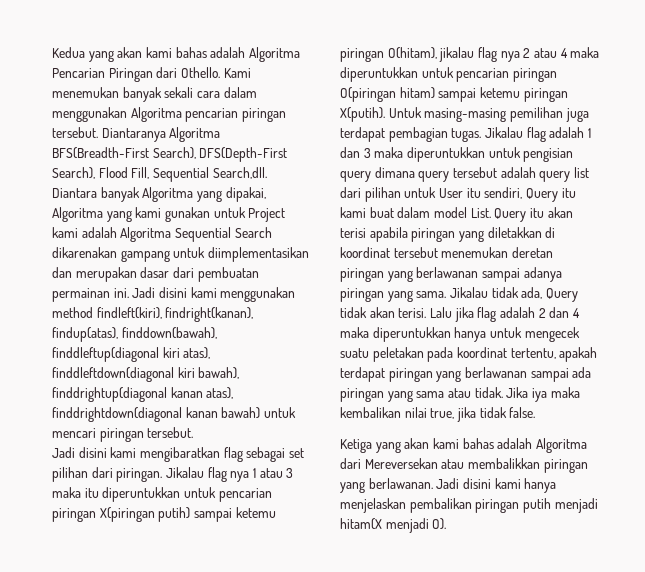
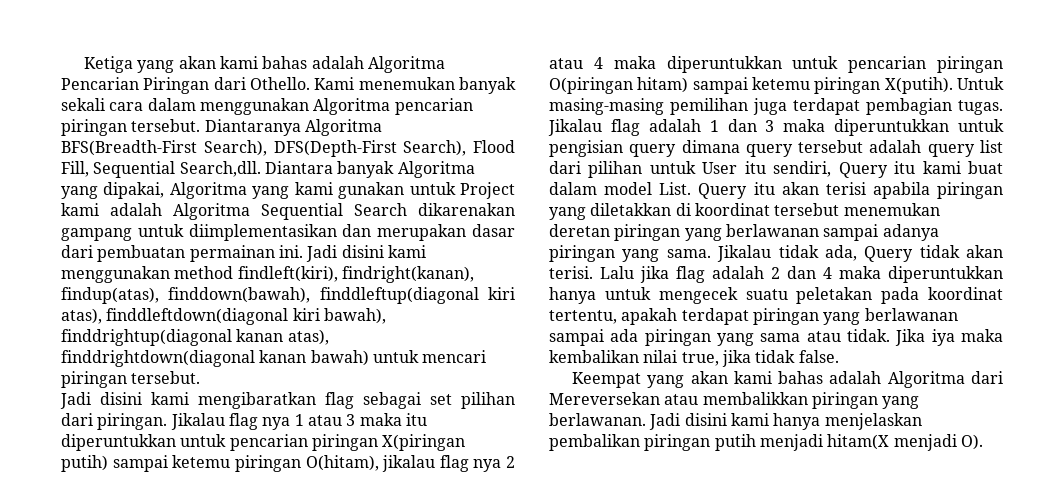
[52,47,85,58] Kedua -> [83,56,133,73] Ketiga
[340,439,372,453] Ketiga -> [571,372,641,388] Keempat

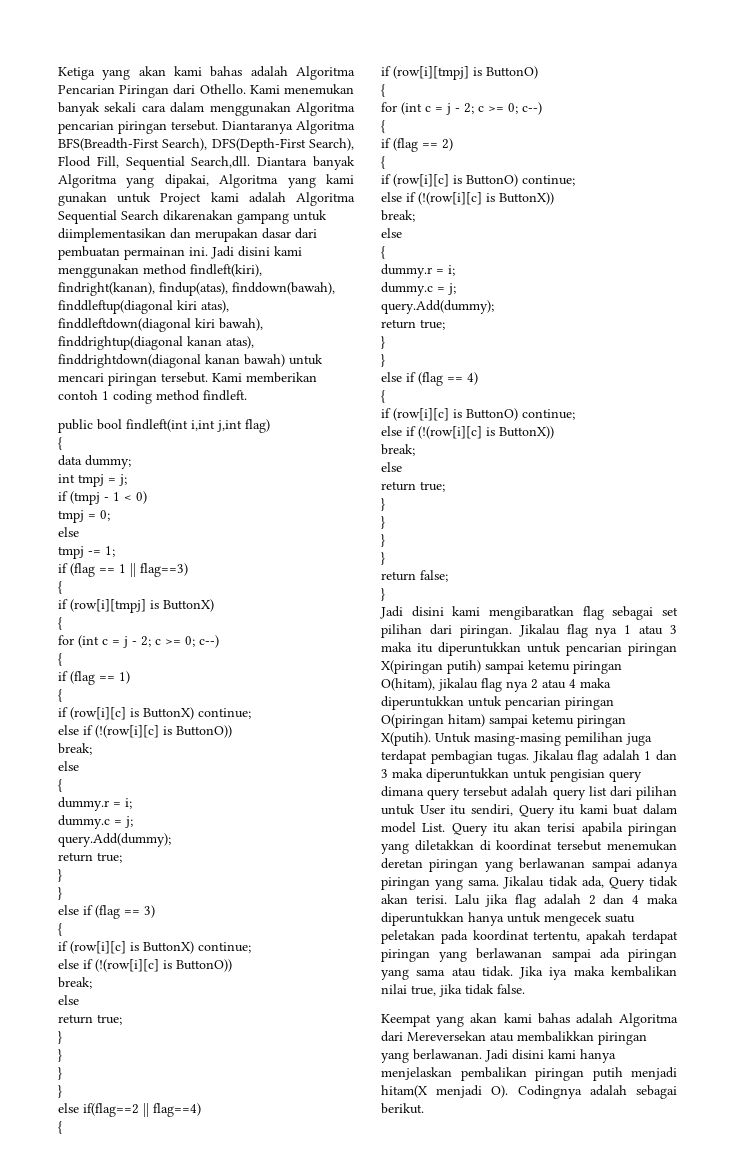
(201, 377) none -> [212,372,317,383] [58,390,247,404] [58,419,270,433] [58,437,62,450] [58,455,131,469] [58,474,127,487] [58,491,147,505] [58,510,110,523] [58,527,79,537] [58,546,115,559] [58,563,188,577] [58,581,62,594] [58,599,214,613] [58,617,62,630] [58,635,219,648] [58,653,62,666] [58,671,130,685] [58,689,62,702] [58,707,251,720] [58,725,232,738] [58,743,92,755] [58,761,79,771] [58,779,62,792] [58,797,132,811] [58,815,133,829] [58,833,171,847] [58,852,122,863] [58,869,62,882] [58,887,62,900] [58,905,155,919] [58,923,62,936] [58,941,251,954] [58,959,232,972] [58,977,92,989] [58,995,79,1005] [58,1014,122,1025] [58,1031,62,1044] [58,1049,62,1062] [58,1067,62,1080] [58,1085,62,1098] [58,1103,201,1117] [58,1121,62,1134] [381,66,538,80] [381,84,385,97] [381,102,542,115] [381,120,385,133] [381,138,453,152] [381,156,385,169] [381,174,575,187] [381,192,554,205] [381,210,415,222] [381,228,402,238] [381,246,385,259] [381,264,455,278] [381,282,456,296] [381,300,494,314] [381,319,445,330] [381,336,385,349] [381,354,385,367] [381,372,478,386] [381,390,385,403] [381,408,575,421] [381,426,554,439] [381,444,415,456] [381,462,402,472] [381,481,445,492] [381,498,385,511] [381,516,385,529] [381,534,385,547] [381,552,385,565] [381,570,448,582] [381,588,385,601] Kami memberikan contoh 1 coding method findleft. // public bool findleft(int i,int j,int flag) // { // data dummy; // int tmpj = j; // if (tmpj - 1 < 0) // tmpj = 0; // else // tmpj -= 1; // if (flag == 1 || flag==3) // { // if (row[i][tmpj] is ButtonX) // { // for (int c = j - 2; c >= 0; c--) // { // if (flag == 1) // { // if (row[i][c] is ButtonX) continue; // else if (!(row[i][c] is ButtonO)) // break; // else // { // dummy.r = i; // dummy.c = j; // query.Add(dummy); // return true; // } // } // else if (flag == 3) // { // if (row[i][c] is ButtonX) continue; // else if (!(row[i][c] is ButtonO)) // break; // else // return true; // } // } // } // } // else if(flag==2 || flag==4) // { // if (row[i][tmpj] is ButtonO) // { // for (int c = j - 2; c >= 0; c--) // { // if (flag == 2) // { // if (row[i][c] is ButtonO) continue; // else if (!(row[i][c] is ButtonX)) // break; // else // { // dummy.r = i; // dummy.c = j; // query.Add(dummy); // return true; // } // } // else if (flag == 4) // { // if (row[i][c] is ButtonO) continue; // else if (!(row[i][c] is ButtonX)) // break; // else // return true; // } // } // } // } // return false; // }
(983, 442) none -> [517,1085,677,1099] [381,1103,424,1114] Codingnya adalah sebagai berikut.

